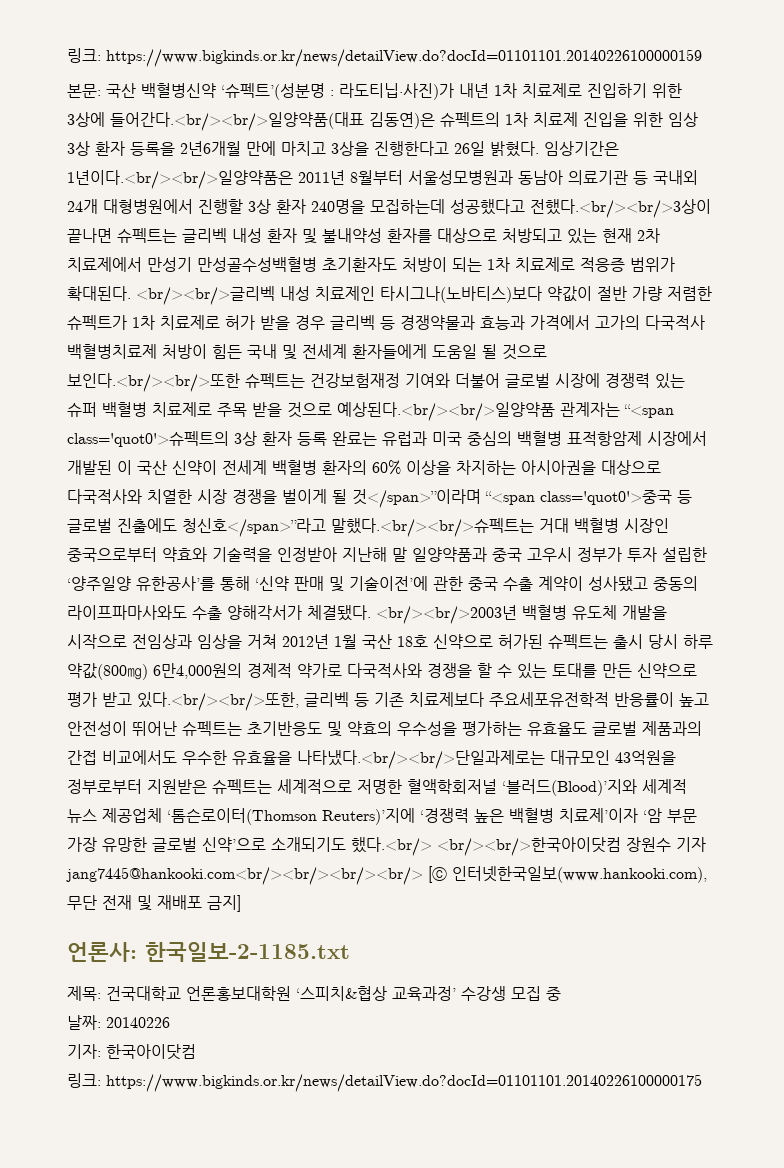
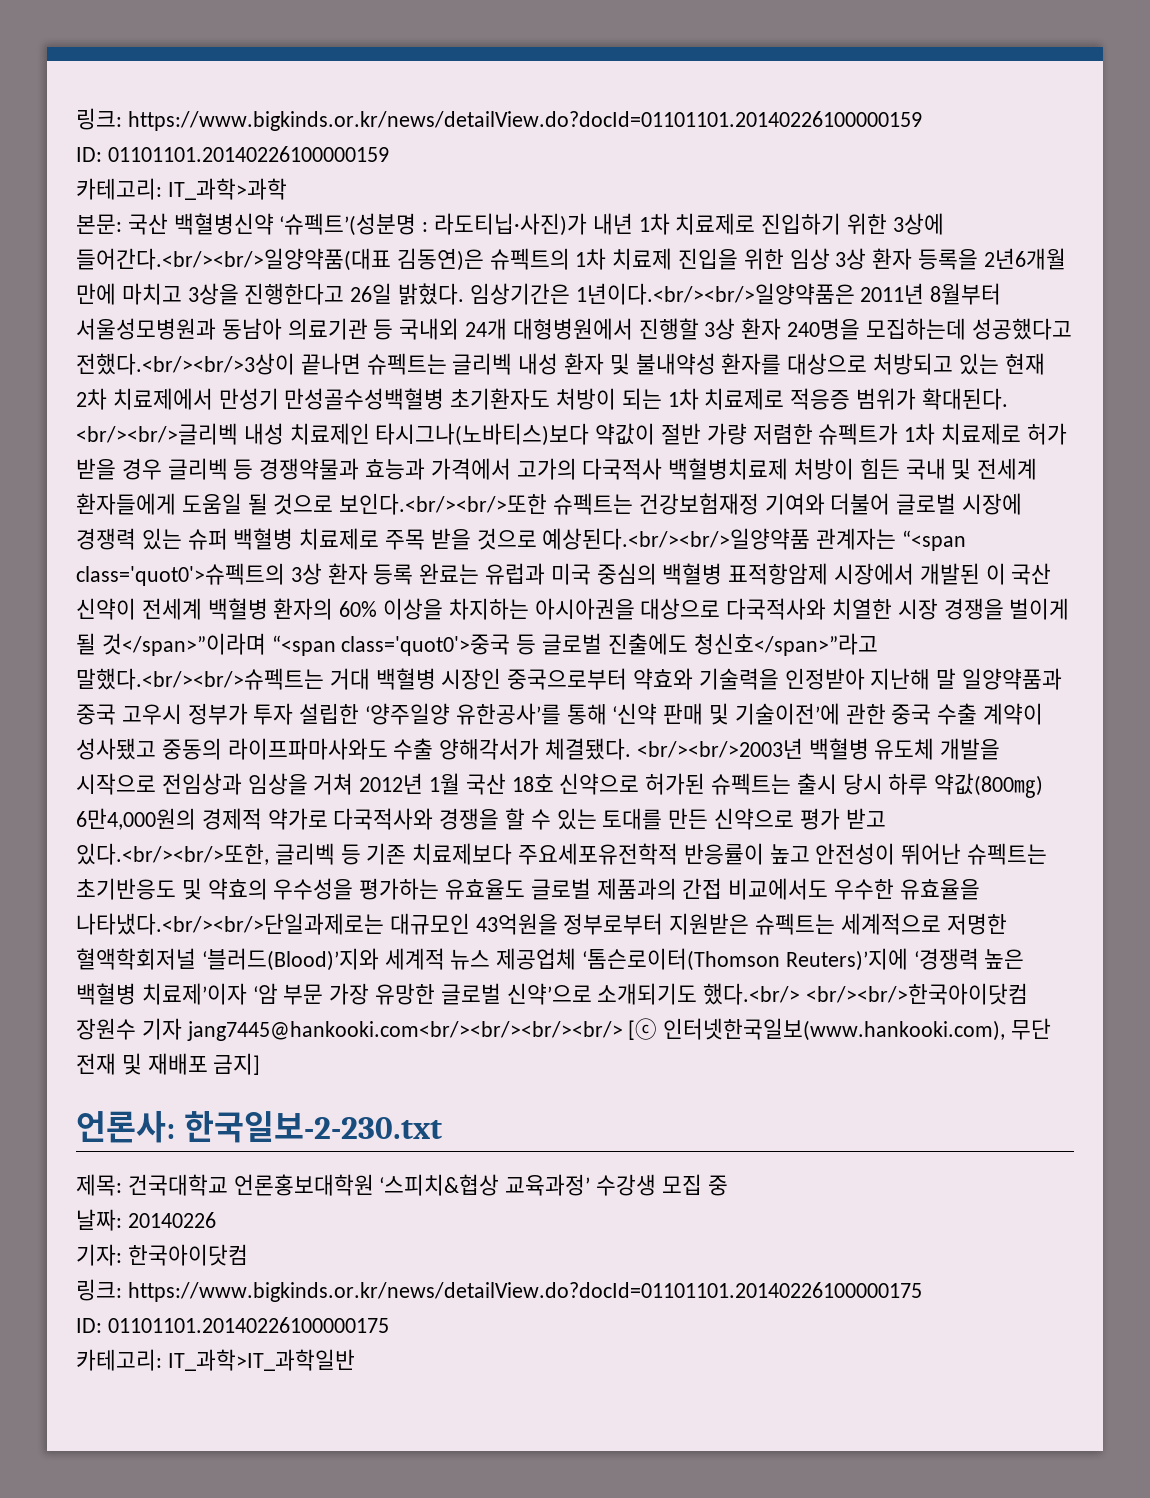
(702, 58) none -> [76,146,389,162] [76,178,287,200] // ID: 01101101.20140226100000159 // 카테고리: IT_과학>과학
[145,942,350,962] 한국일보-2-1185.txt -> [183,1111,442,1143] 한국일보-2-230.txt
(702, 1083) none -> [76,1317,389,1333] [76,1349,355,1371] // ID: 01101101.20140226100000175 // 카테고리: IT_과학>IT_과학일반

